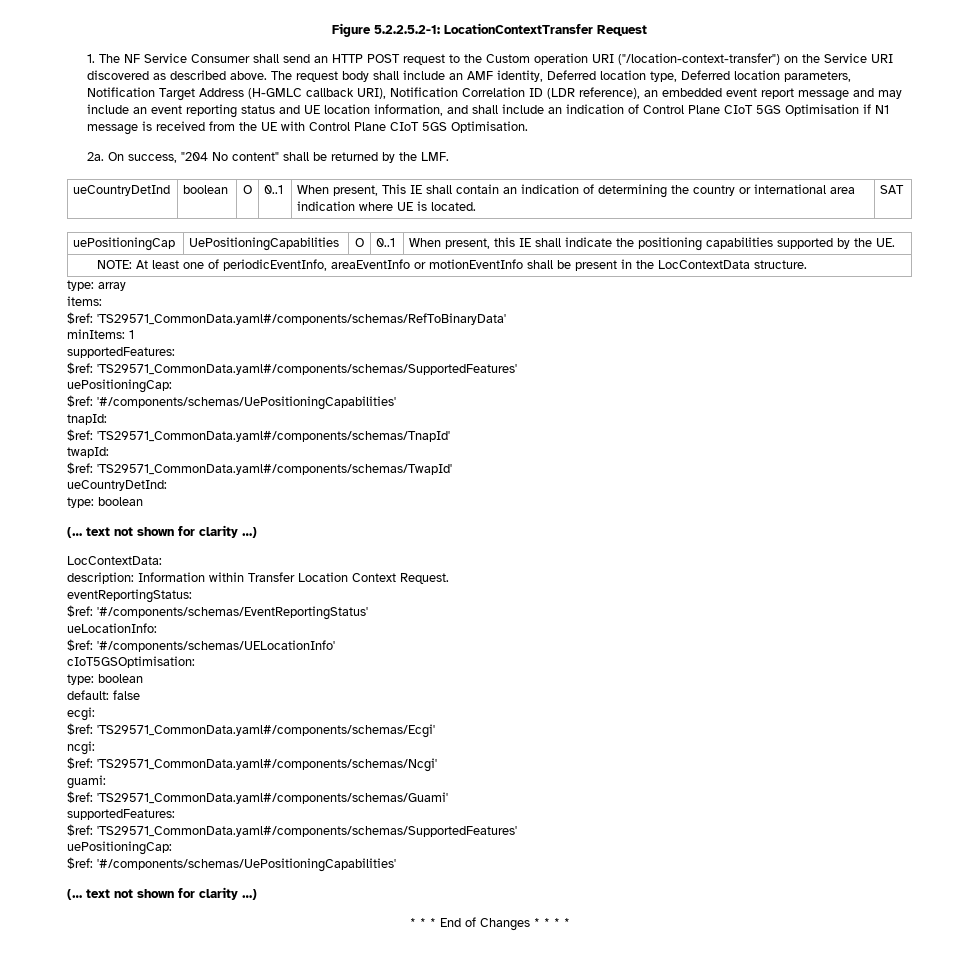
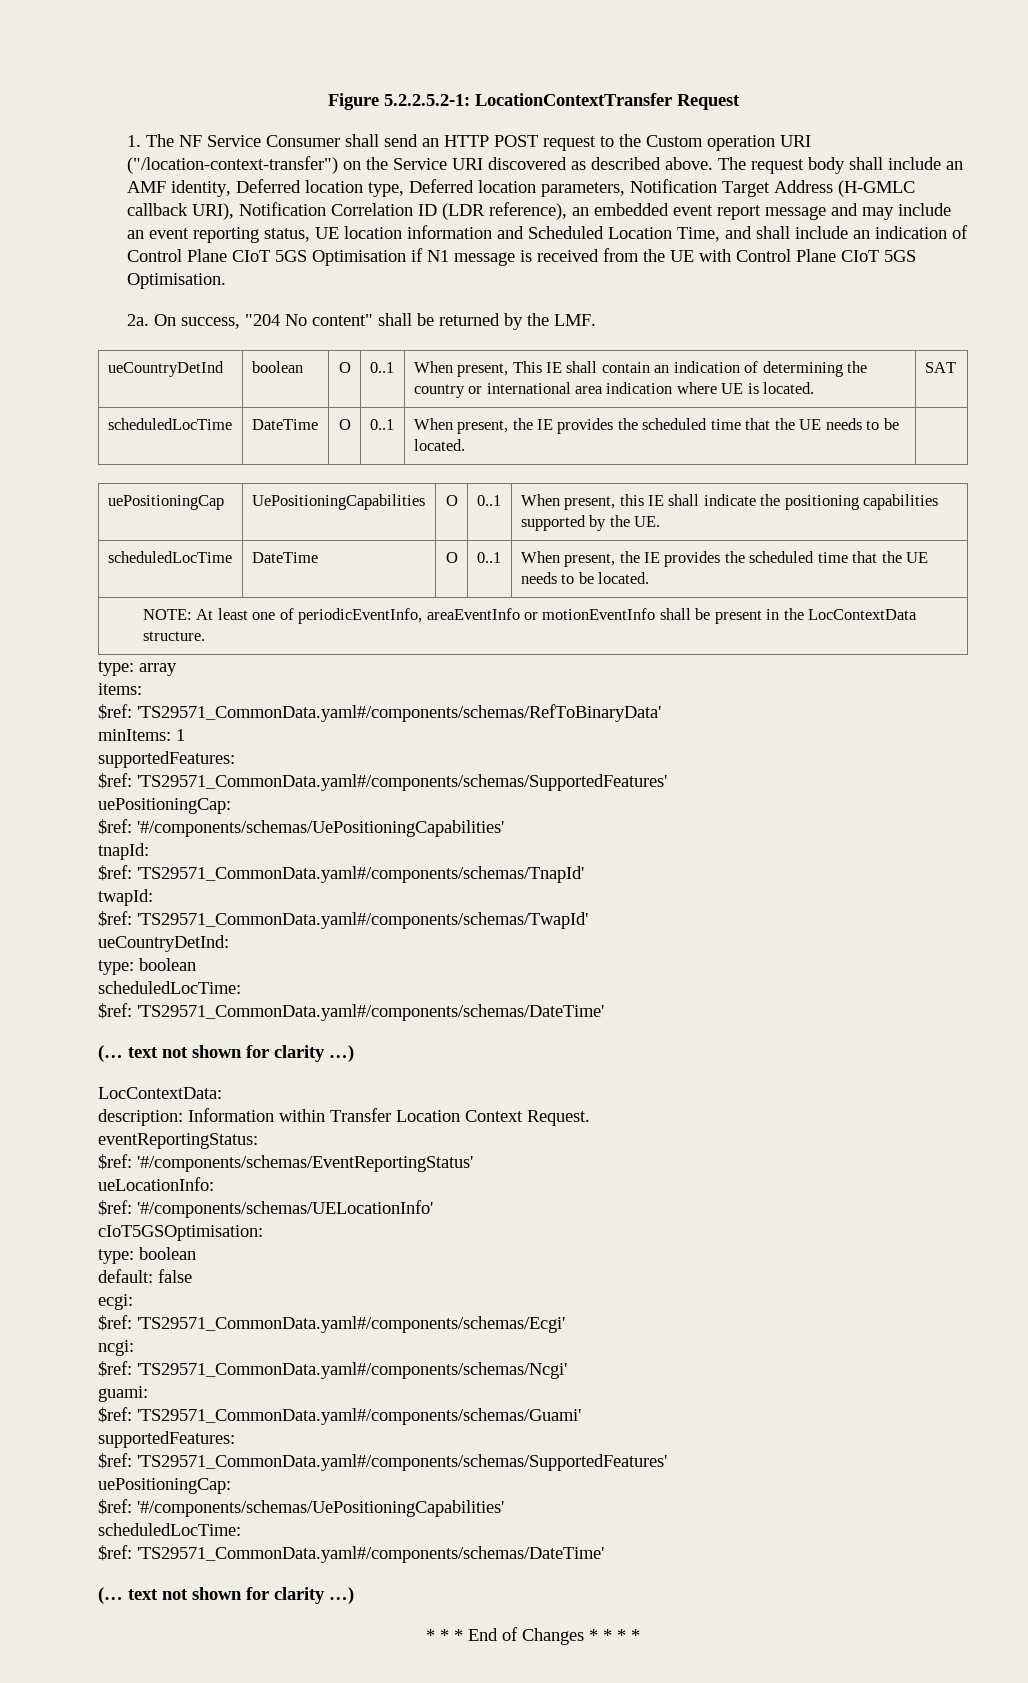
[240,104,443,116] status and UE location information, -> [264,225,721,242] status, UE location information and Scheduled Location Time,
(905, 189) none -> [107,418,232,430] [251,419,318,430] [338,419,351,430] [369,419,394,430] [413,418,899,434] [413,439,465,451] // scheduledLocTime | DateTime | O | 0..1 | When present, the IE provides the scheduled time that the UE needs to be located. |
(896, 242) none -> [107,551,232,563] [251,552,318,563] [445,552,458,563] [476,552,501,563] [520,551,929,567] [520,572,649,584] // scheduledLocTime | DateTime | O | 0..1 | When present, the IE provides the scheduled time that the UE needs to be located.
(143, 501) none -> [98,981,241,994] [98,1003,604,1021] // scheduledLocTime: // $ref: 'TS29571_CommonData.yaml#/components/schemas/DateTime'
(396, 865) none -> [98,1523,241,1536] [98,1545,604,1563] // scheduledLocTime: // $ref: 'TS29571_CommonData.yaml#/components/schemas/DateTime'

